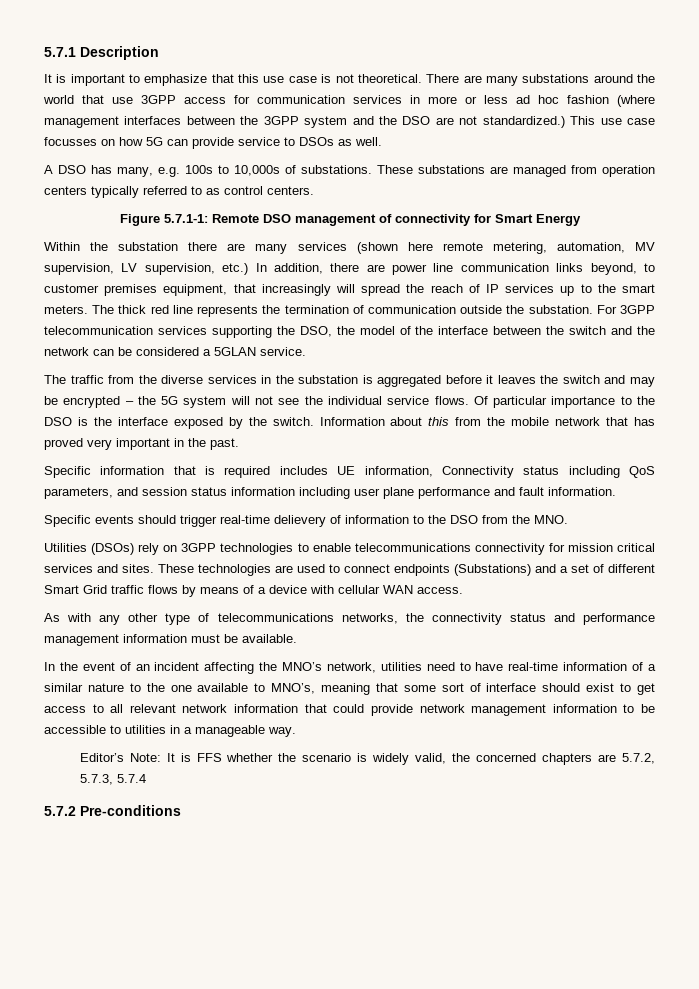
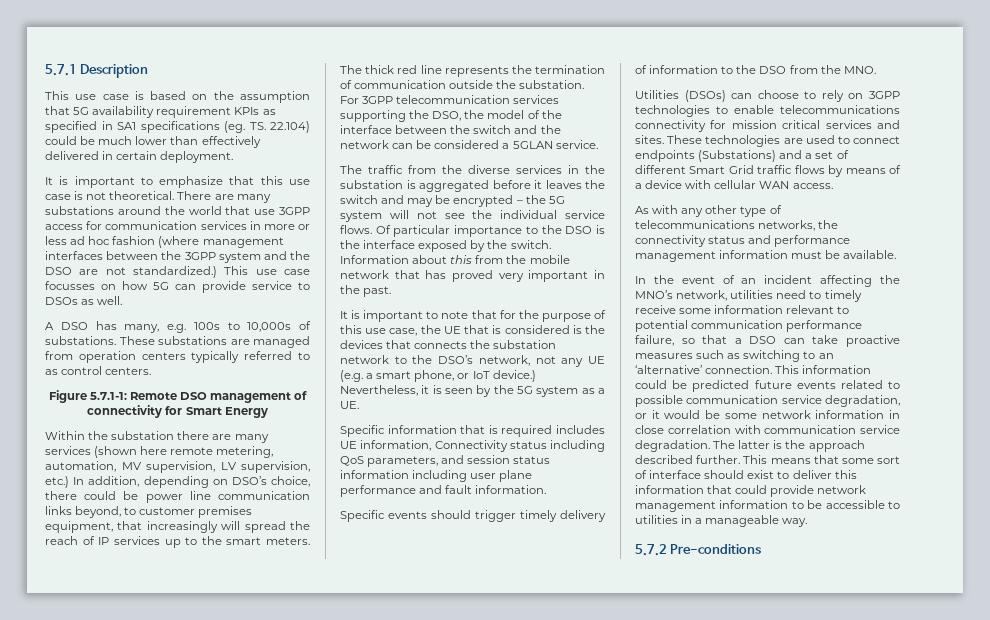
(159, 53) none -> [45,91,310,103] [45,106,276,118] [45,121,310,133] [45,136,261,148] [45,151,234,163] // This use case is based on the assumption that 5G availability requirement KPIs as specified in SA1 specifications (eg. TS. 22.104) could be much lower than effectively delivered in certain deployment.
[330,263,385,272] there are -> [143,476,310,488] [45,491,139,500] depending on DSO’s choice, there could be
(239, 444) none -> [340,310,606,322] [340,325,605,336] [340,340,557,349] [340,355,605,367] [340,370,536,382] [340,385,605,397] [340,401,359,409] // It is important to note that for the purpose of this use case, the UE that is considered is the devices that connects the substation network to the DSO’s network, not any UE (e.g. a smart phone, or IoT device.) Nevertheless, it is seen by the 5G system as a UE.
[220,515,326,527] real-time delievery -> [520,510,606,522] timely delivery
(135, 549) none -> [731,90,817,99] can choose to
[475,662,656,671] [44,683,371,695] have real-time information of a similar nature to the one available to MNO’s, meaning -> [824,290,862,302] [635,305,850,314] [635,320,863,332] [635,335,900,347] [635,350,834,362] [635,365,872,374] [635,380,900,392] [635,395,900,407] [635,410,900,419] [635,425,900,434] [635,440,865,452] [635,455,811,464] timely receive some information relevant to potential communication performance failure, so that a DSO can take proactive measures such as switching to an ‘alternative’ connection. This information could be predicted future events related to possible communication service degradation, or it would be some network information in close correlation with communication service degradation. The latter is the approach described further. This means
[636,683,655,695] [44,704,228,713] get access to all relevant network -> [792,470,857,479] deliver this
[79,753,655,765] [79,774,146,785] // Editor’s Note: It is FFS whether the scenario is widely valid, the concerned chapters are 5.7.2, 5.7.3, 5.7.4 -> (808, 522) none

